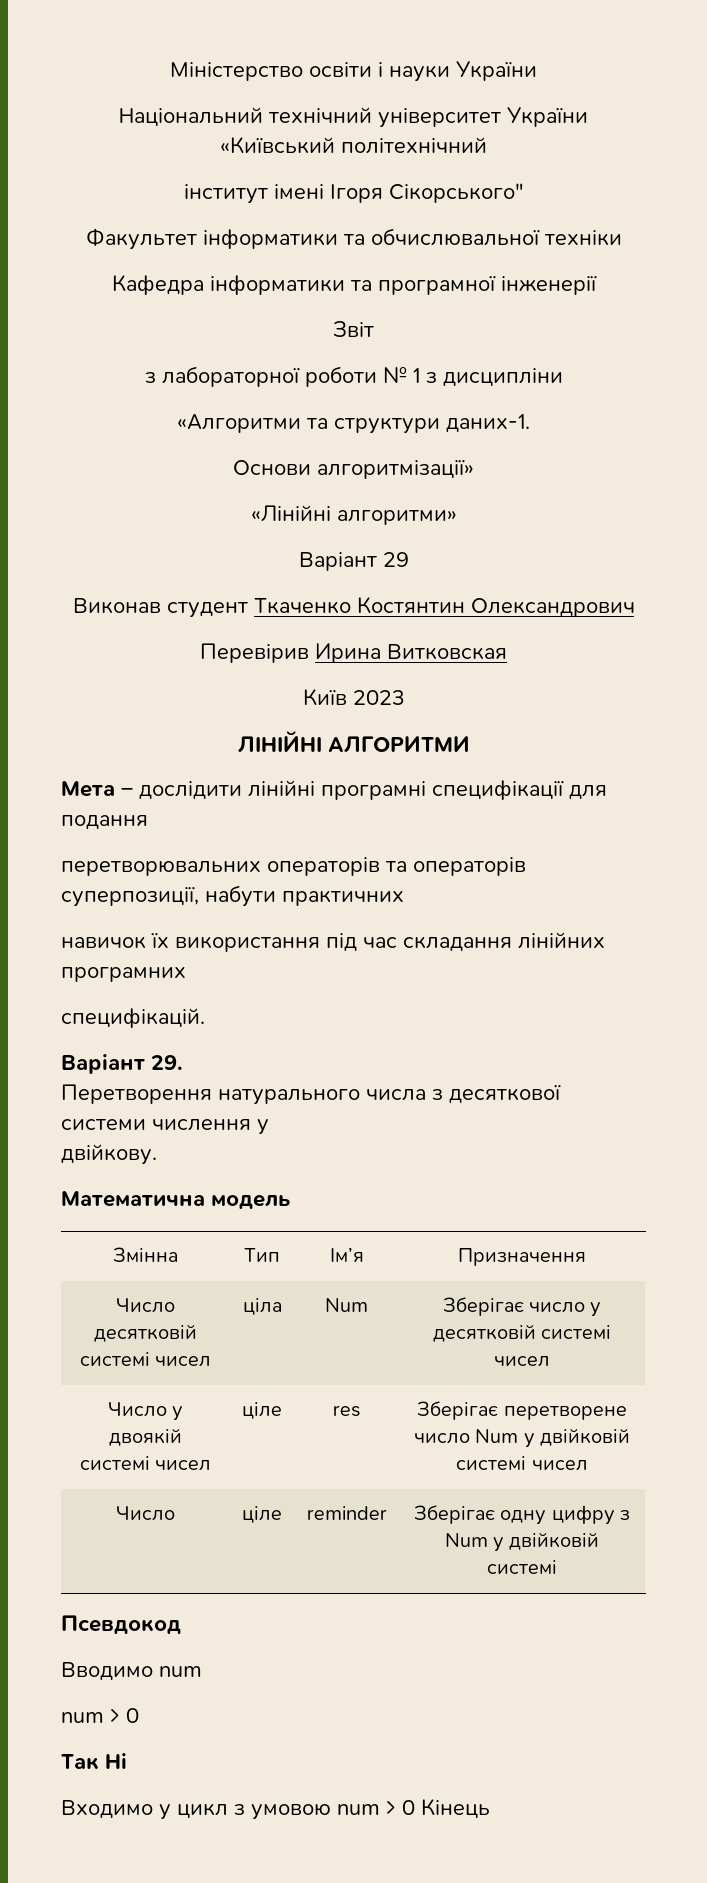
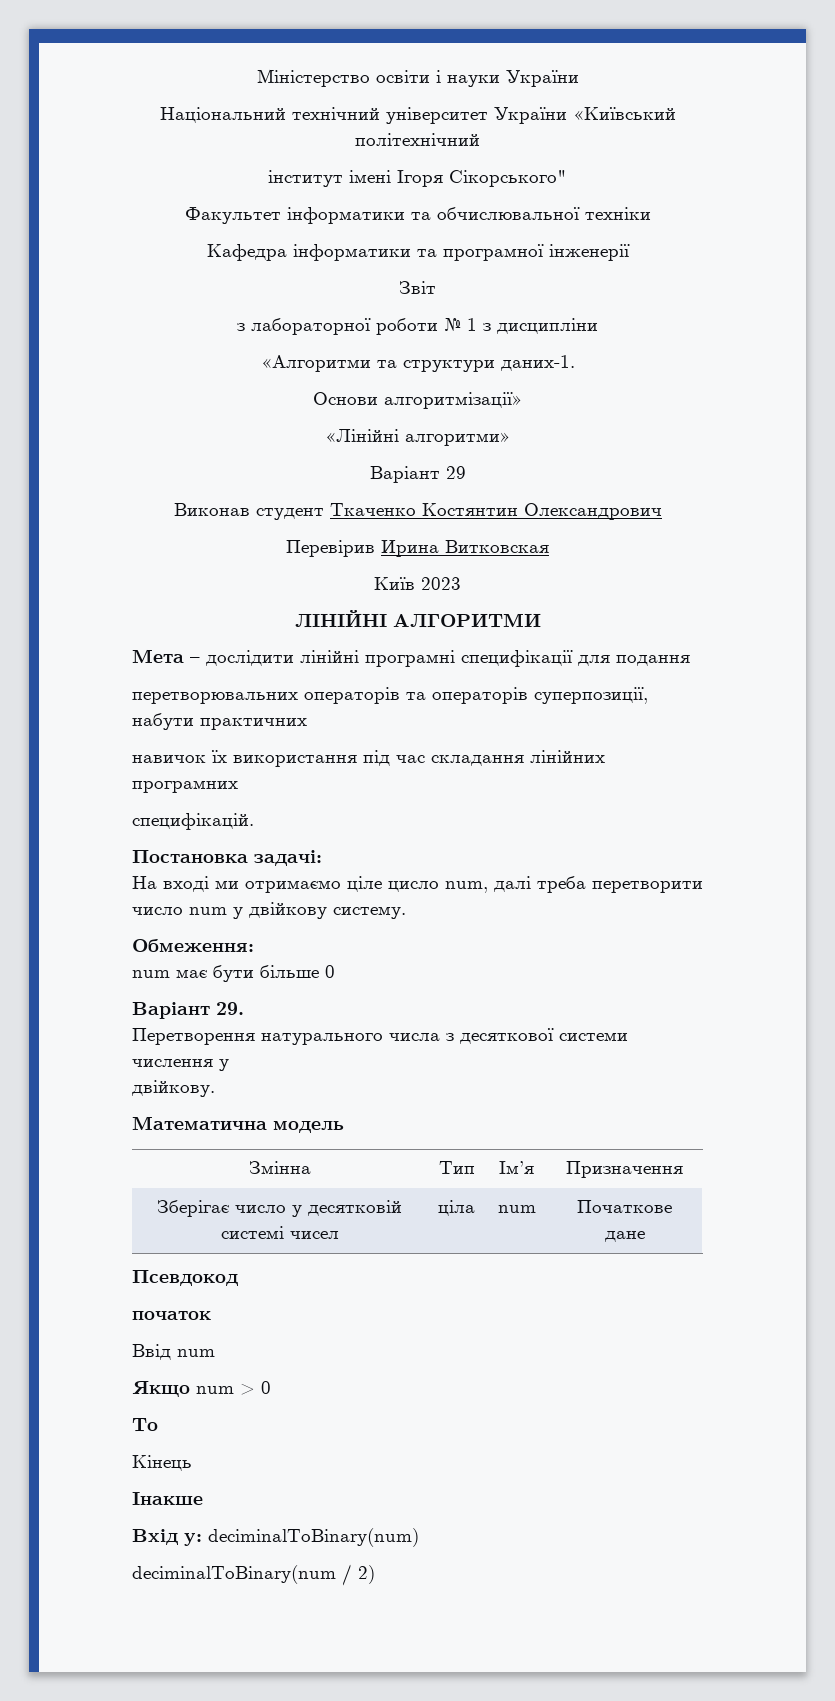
(205, 1018) none -> [132,850,322,866] [132,876,703,893] [132,902,406,919] [132,939,254,952] [132,965,335,982] // Постановка задачі: // На вході ми отримаємо ціле цисло num, далі треба перетворити число num у двійкову систему. // Обмеження: // num має бути більше 0
[116,1298,175,1313] Число -> [157,1200,302,1217] Зберігає число у
[325,1298,368,1312] [442,1297,602,1317] [432,1324,612,1342] [493,1356,550,1367] [107,1402,184,1421] [109,1428,182,1446] [79,1456,212,1471] [242,1402,282,1419] [332,1405,360,1417] [417,1401,627,1420] [413,1428,631,1448] [456,1456,588,1471] [116,1506,175,1521] [242,1506,282,1523] [306,1506,387,1520] [413,1505,631,1525] [444,1532,600,1552] [486,1560,557,1574] Num | Зберігає число у десятковій системі чисел // Число у двоякій системі чисел | ціле | res | Зберігає перетворене число Num у двійковій системі чисел // Число | ціле | reminder | Зберігає одну цифру з Num у двійковій системі -> [497,1205,536,1213] [577,1200,672,1213] [604,1231,645,1242] num | Початкове дане
[61,1662,153,1681] Вводимо -> [132,1311,211,1320] [132,1344,171,1360] початок // Ввід
(202, 1671) none -> [132,1381,190,1397] Якщо
[61,1753,127,1770] [61,1798,490,1820] Так Ні // Входимо у цикл з умовою num > 0 Кінець -> [132,1418,158,1432] [132,1455,192,1471] [132,1492,203,1505] [132,1528,419,1547] [132,1564,375,1586] То // Кінець // Інакше // Вхід у: deciminalToBinary(num) // deciminalToBinary(num / 2)

